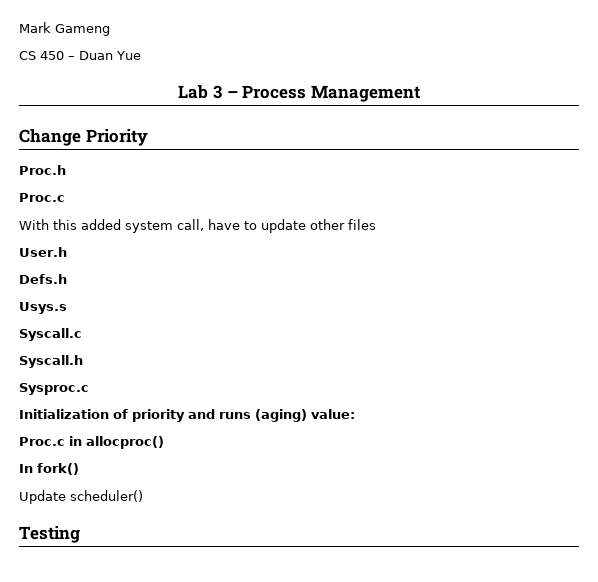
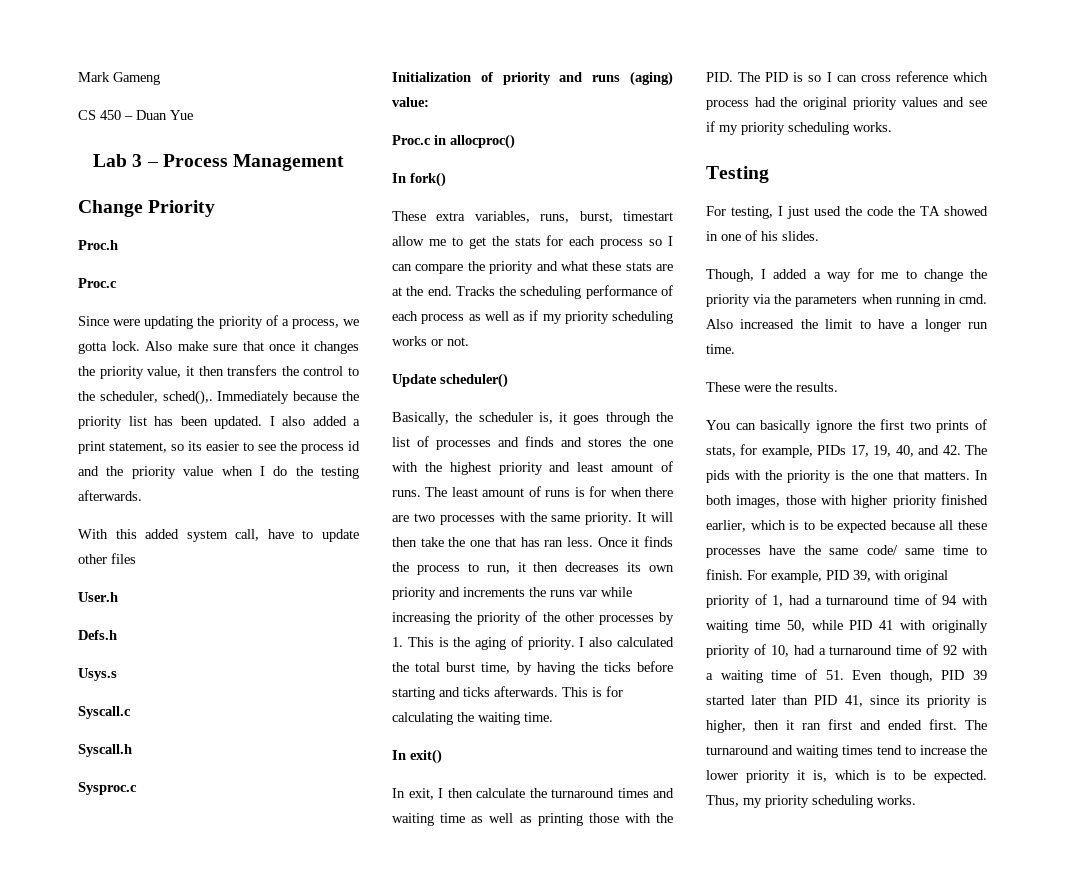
(65, 197) none -> [78,315,359,329] [78,341,359,354] [78,365,359,379] [78,390,360,405] [78,416,360,429] [78,441,360,454] [78,466,359,479] [78,490,142,501] // Since were updating the priority of a process, we gotta lock. Also make sure that once it changes the priority value, it then transfers the control to the scheduler, sched(),. Immediately because the priority list has been updated. I also added a print statement, so its easier to see the process id and the priority value when I do the testing afterwards.
[19,490,143,504] [19,526,80,543] Update scheduler() // Testing -> [392,211,673,223] [392,235,673,249] [392,261,673,274] [392,285,673,299] [392,310,673,324] [392,336,469,346] [392,373,508,388] [392,412,673,425] [392,436,673,450] [392,461,673,475] [392,486,673,497] [392,512,673,525] [392,536,673,547] [392,562,674,575] [392,587,632,600] [392,611,674,625] [392,636,674,650] [392,661,673,675] [392,686,623,700] [392,712,553,725] [392,749,442,764] [392,788,674,800] [392,813,673,826] [706,71,988,82] [706,97,987,110] [706,121,892,135] [706,166,769,183] [706,206,988,219] [706,230,819,241] [706,268,987,282] [706,294,987,307] [706,319,988,332] [706,344,735,354] [706,382,838,392] [706,419,987,433] [706,444,987,458] [706,470,988,483] [706,494,988,508] [706,520,987,533] [706,545,987,558] [706,569,948,583] [706,594,988,608] [706,620,988,633] [706,644,988,658] [706,669,987,683] [706,695,987,708] [706,719,987,733] [706,745,987,758] [706,770,987,783] [706,795,916,808] These extra variables, runs, burst, timestart allow me to get the stats for each process so I can compare the priority and what these stats are at the end. Tracks the scheduling performance of each process as well as if my priority scheduling works or not. // Update scheduler() // Basically, the scheduler is, it goes through the list of processes and finds and stores the one with the highest priority and least amount of runs. The least amount of runs is for when there are two processes with the same priority. It will then take the one that has ran less. Once it finds the process to run, it then decreases its own priority and increments the runs var while increasing the priority of the other processes by 1. This is the aging of priority. I also calculated the total burst time, by having the ticks before starting and ticks afterwards. This is for calculating the waiting time. // In exit() // In exit, I then calculate the turnaround times and waiting time as well as printing those with the PID. The PID is so I can cross reference which process had the original priority values and see if my priority scheduling works. // Testing // For testing, I just used the code the TA showed in one of his slides. // Though, I added a way for me to change the priority via the parameters when running in cmd. Also increased the limit to have a longer run time. // These were the results. // You can basically ignore the first two prints of stats, for example, PIDs 17, 19, 40, and 42. The pids with the priority is the one that matters. In both images, those with higher priority finished earlier, which is to be expected because all these processes have the same code/ same time to finish. For example, PID 39, with original priority of 1, had a turnaround time of 94 with waiting time 50, while PID 41 with originally priority of 10, had a turnaround time of 92 with a waiting time of 51. Even though, PID 39 started later than PID 41, since its priority is higher, then it ran first and ended first. The turnaround and waiting times tend to increase the lower priority it is, which is to be expected. Thus, my priority scheduling works.

